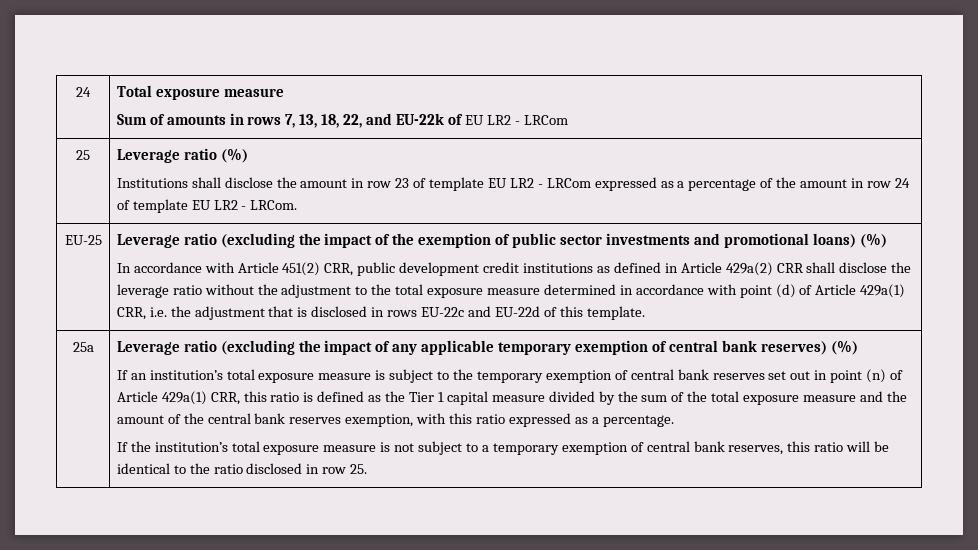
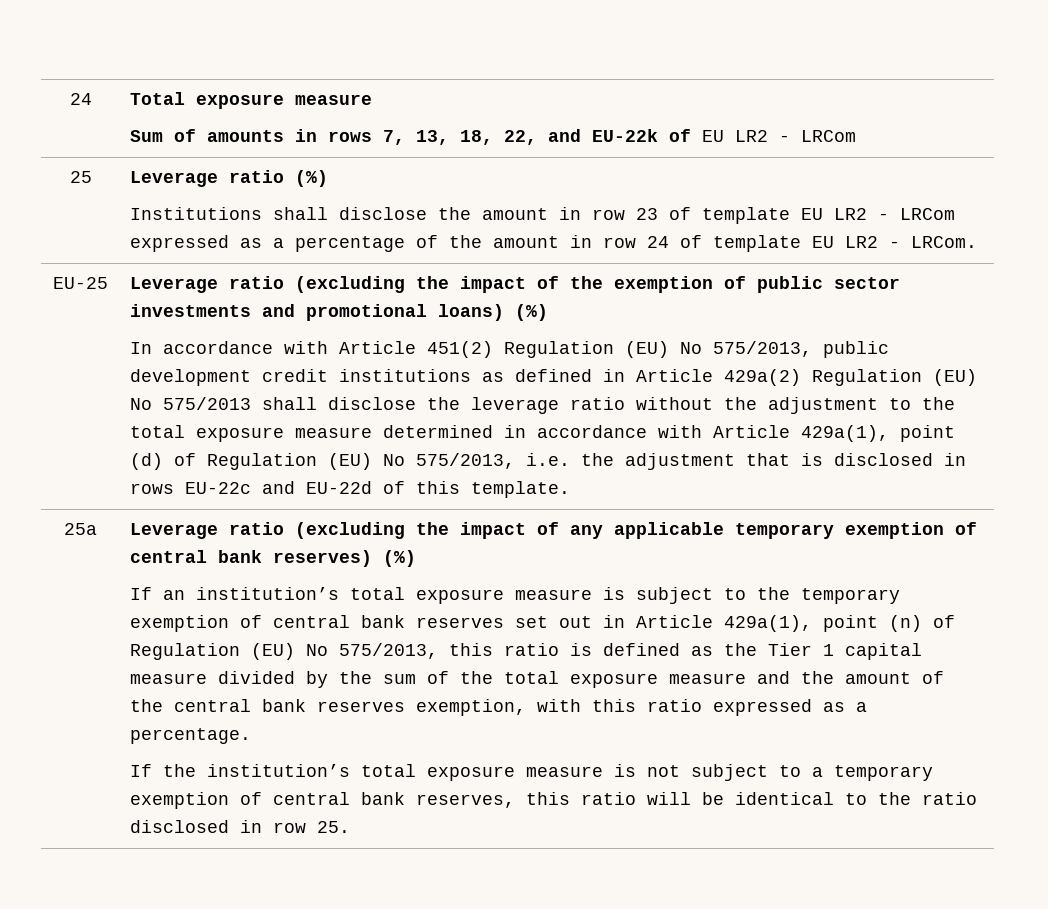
[324,263,354,276] CRR, -> [504,341,813,358] Regulation (EU) No 575/2013,
[776,263,804,273] CRR -> [812,369,978,386] [130,397,252,410] Regulation (EU) No 575/2013
(737, 289) none -> [713,425,890,442] Article 429a(1),
[815,284,906,298] [116,307,146,320] Article 429a(1) CRR, -> [207,453,516,470] Regulation (EU) No 575/2013,
(828, 375) none -> [636,615,813,632] Article 429a(1),
[116,391,240,405] Article 429a(1) CRR, -> [130,643,439,660] Regulation (EU) No 575/2013,

